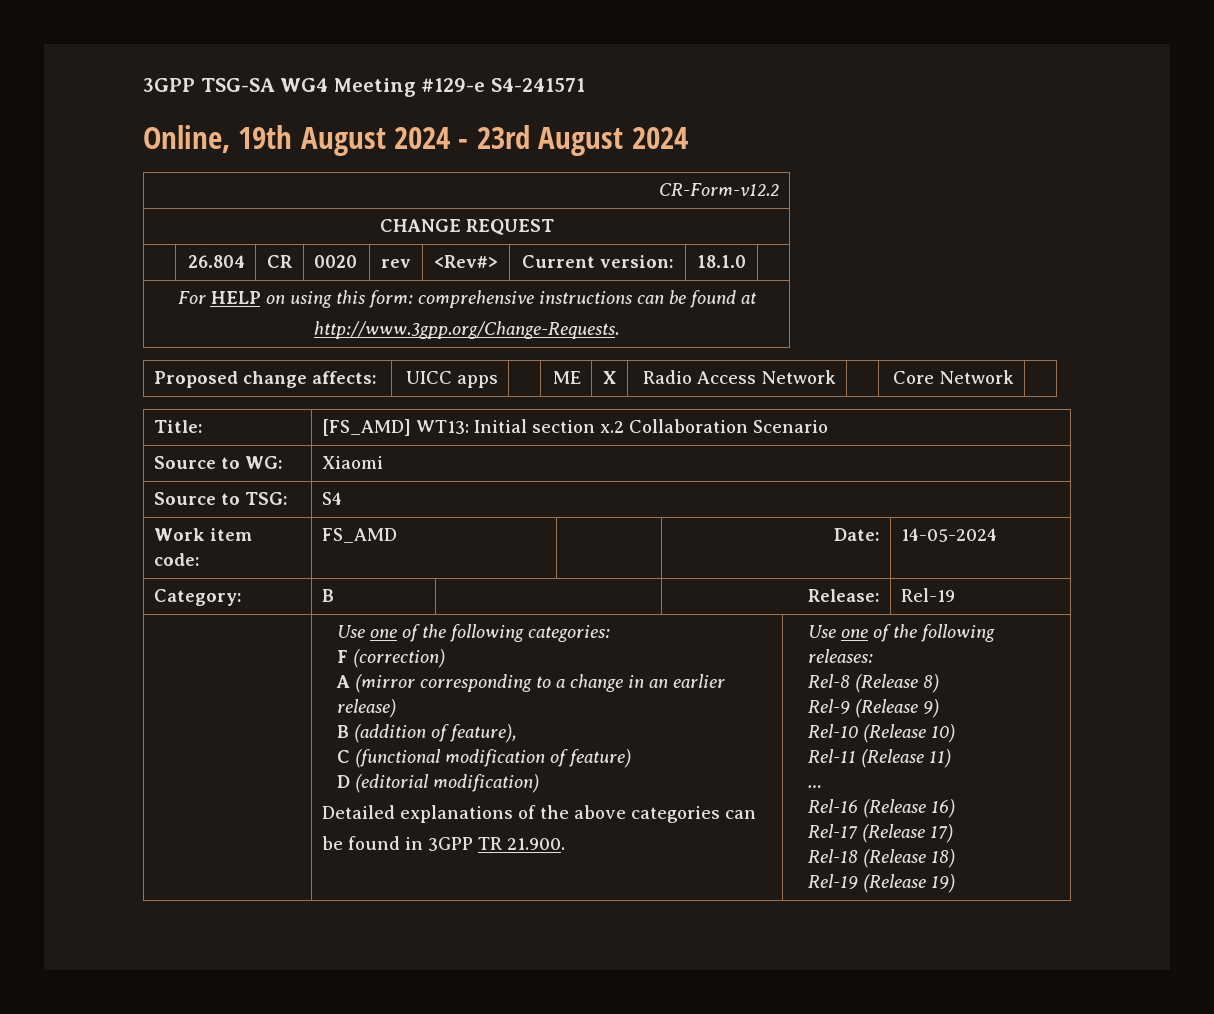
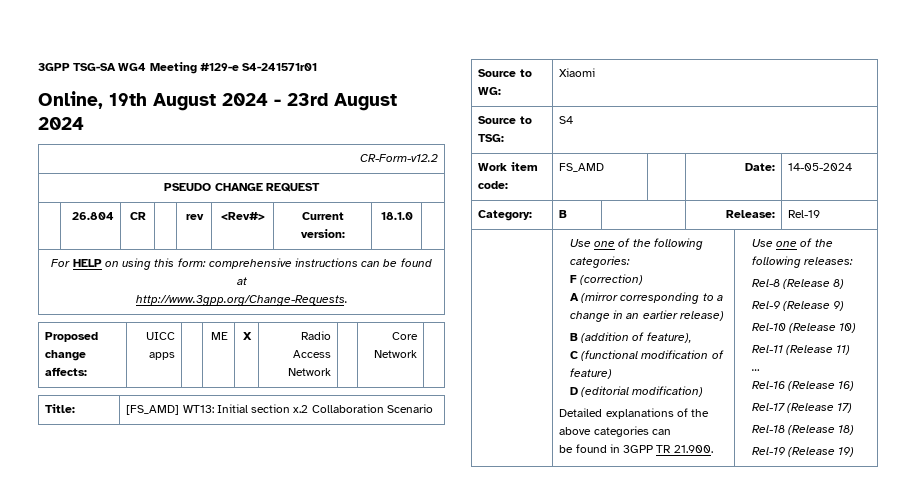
[490,78,585,92] S4-241571 -> [242,63,318,71] S4-241571r01
(780, 189) none -> [164,183,212,191] PSEUDO
[313,255,357,268] 0020 -> (146, 216) none

